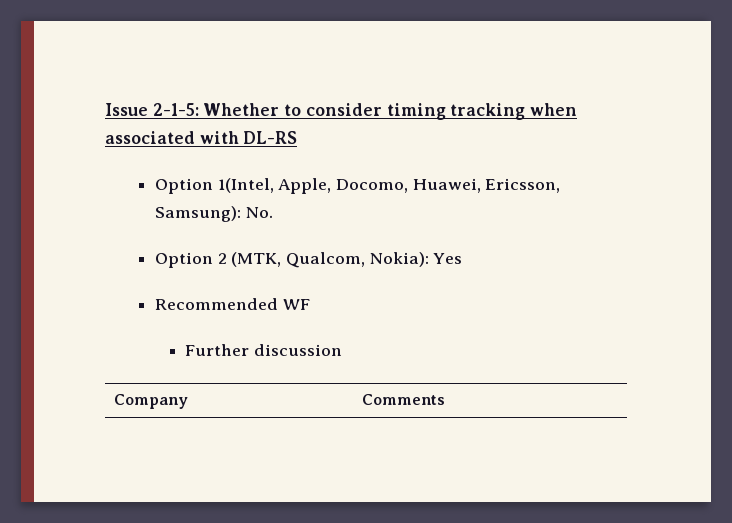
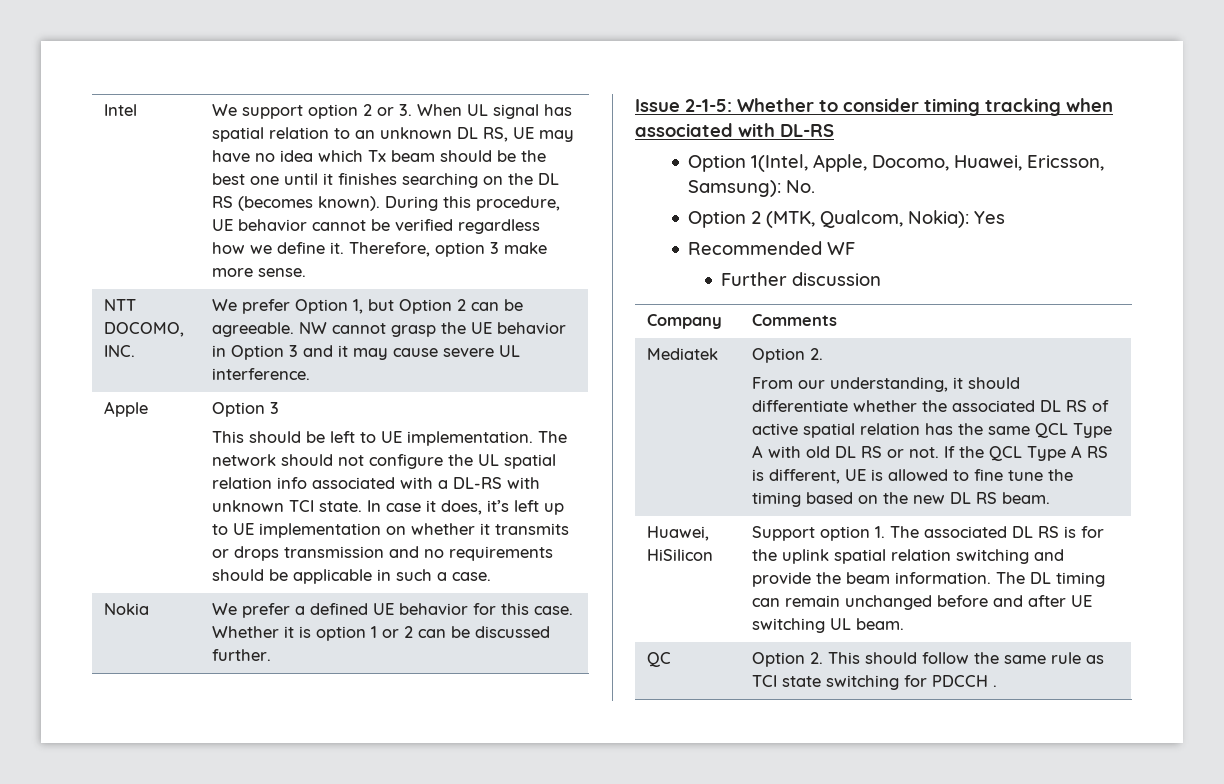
(105, 109) none -> [104,104,138,116] [212,104,573,119] [212,127,575,142] [212,150,547,162] [212,173,560,188] [212,196,561,211] [212,219,541,234] [212,242,548,257] [212,268,307,277] [104,299,137,311] [104,322,185,337] [104,345,136,357] [212,299,524,314] [212,322,567,337] [212,345,521,360] [212,368,311,380] [104,401,149,417] [212,402,280,417] [212,431,568,446] [212,454,557,469] [212,477,541,489] [212,500,565,515] [212,523,570,538] [212,546,554,561] [212,569,492,584] [104,603,150,615] [212,603,574,618] [212,626,551,641] [212,649,272,661] Intel | We support option 2 or 3. When UL signal has spatial relation to an unknown DL RS, UE may have no idea which Tx beam should be the best one until it finishes searching on the DL RS (becomes known). During this procedure, UE behavior cannot be verified regardless how we define it. Therefore, option 3 make more sense. // NTT DOCOMO, INC. | We prefer Option 1, but Option 2 can be agreeable. NW cannot grasp the UE behavior in Option 3 and it may cause severe UL interference. // Apple | Option 3 // This should be left to UE implementation. The network should not configure the UL spatial relation info associated with a DL-RS with unknown TCI state. In case it does, it’s left up to UE implementation on whether it transmits or drops transmission and no requirements should be applicable in such a case. // Nokia | We prefer a defined UE behavior for this case. Whether it is option 1 or 2 can be discussed further. //
(446, 399) none -> [647,348,719,360] [752,348,824,363] [752,377,1021,392] [752,400,1110,412] [752,423,1113,438] [752,445,1109,461] [752,469,1074,484] [752,492,1051,507] [647,526,710,541] [647,549,714,561] [752,526,1105,541] [752,549,1065,564] [752,572,1106,587] [752,595,1093,610] [752,618,905,633] [647,652,672,667] [752,652,1105,667] [752,675,998,690] // Mediatek | Option 2. // From our understanding, it should differentiate whether the associated DL RS of active spatial relation has the same QCL Type A with old DL RS or not. If the QCL Type A RS is different, UE is allowed to fine tune the timing based on the new DL RS beam. // Huawei, HiSilicon | Support option 1. The associated DL RS is for the uplink spatial relation switching and provide the beam information. The DL timing can remain unchanged before and after UE switching UL beam. // QC | Option 2. This should follow the same rule as TCI state switching for PDCCH .

